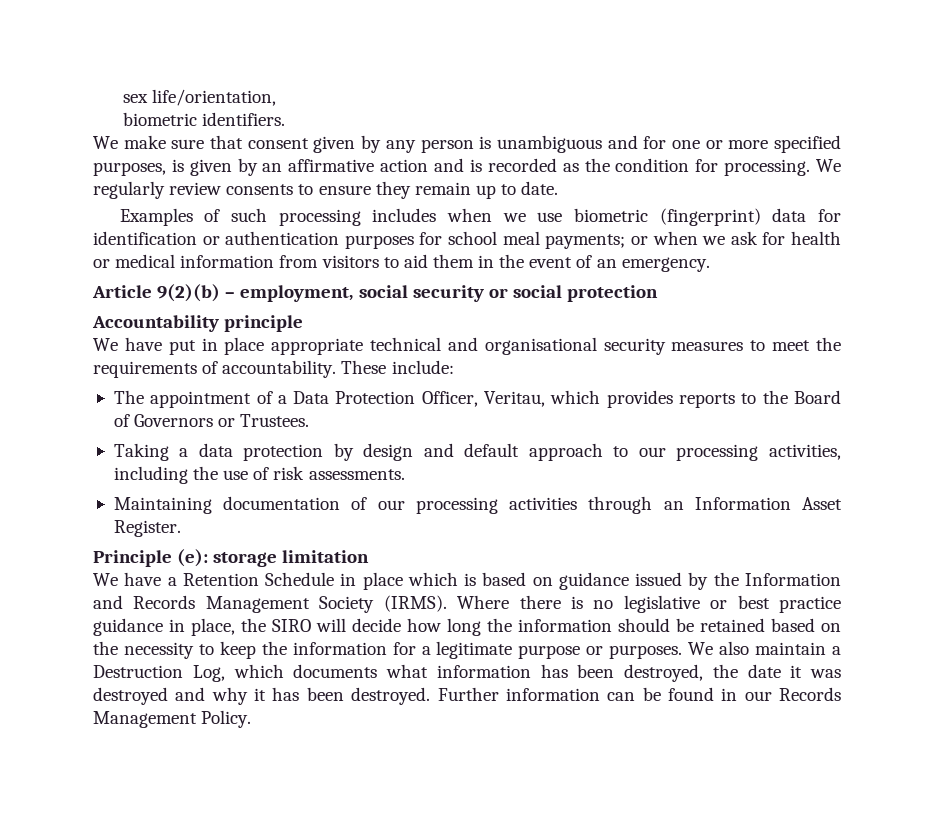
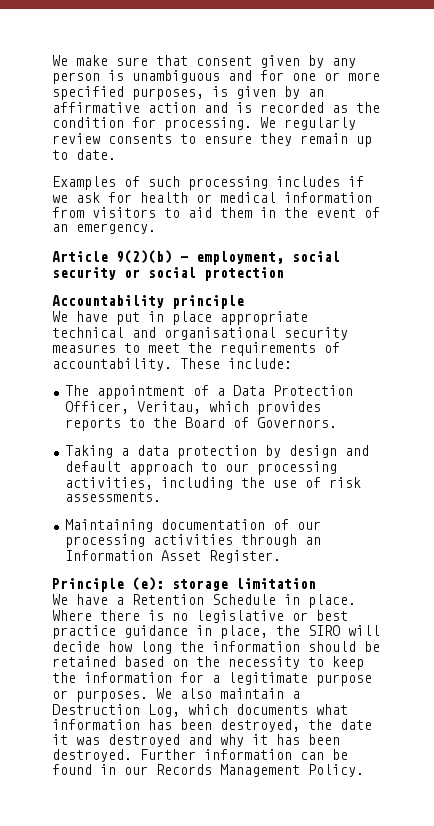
[122,89,276,106] [122,112,285,126] sex life/orientation, // biometric identifiers. // -> (52, 60) none
[447,208,842,226] [93,231,698,249] when we use biometric (fingerprint) data for identification or authentication purposes for school meal payments; or when -> [348,176,364,187] if
[134,414,310,427] Governors or Trustees. -> [256,417,337,428] Governors.
[362,572,841,590] [93,595,447,613] place which is based on guidance issued by the Information and Records Management Society (IRMS). -> [308,594,356,608] place.

